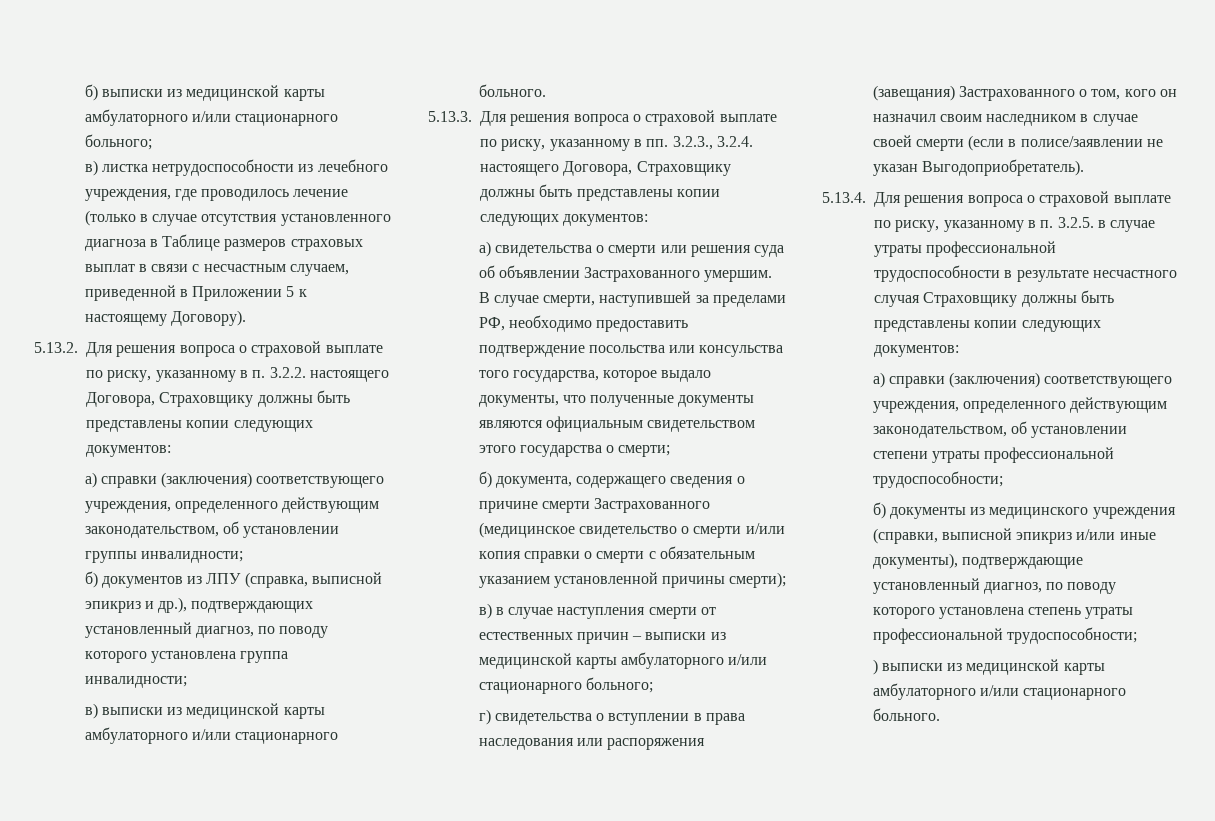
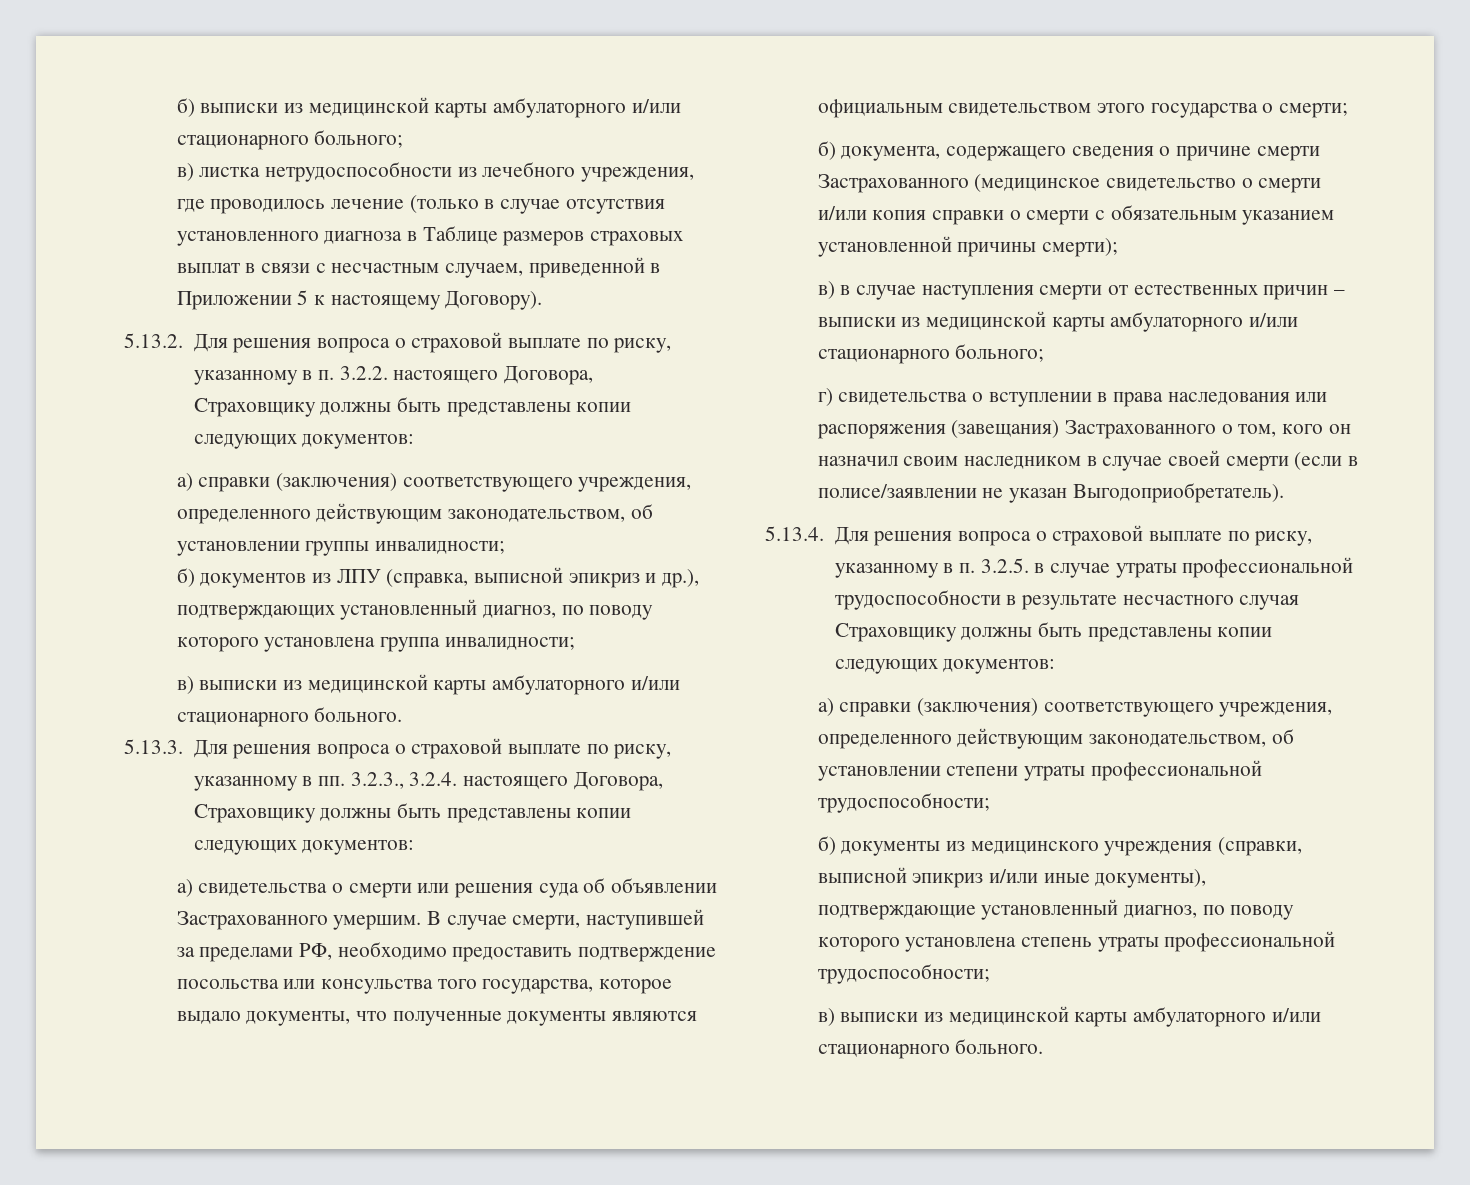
[872,659,878,675] ) -> [817,1008,835,1026] в)

